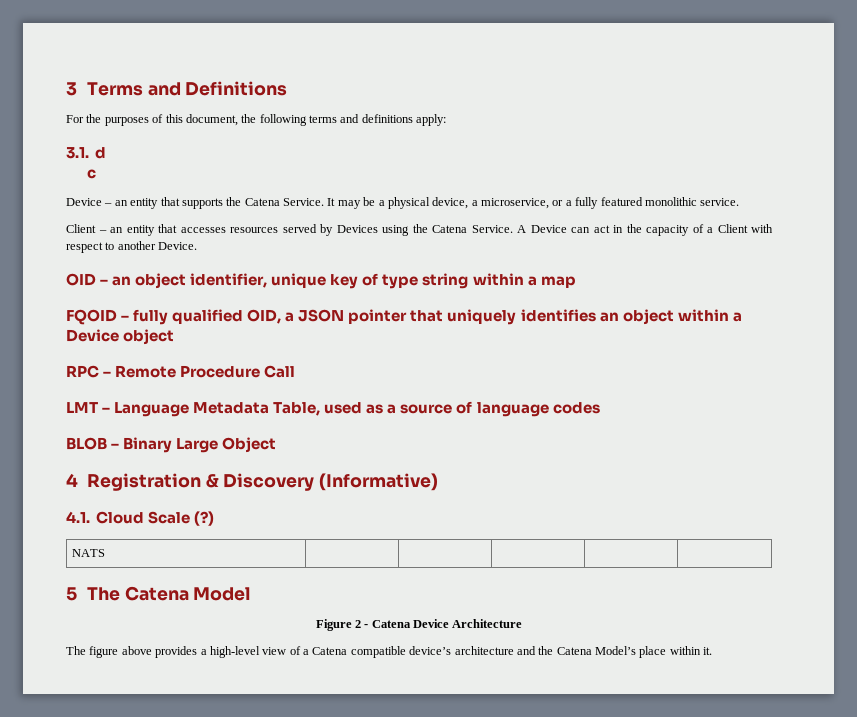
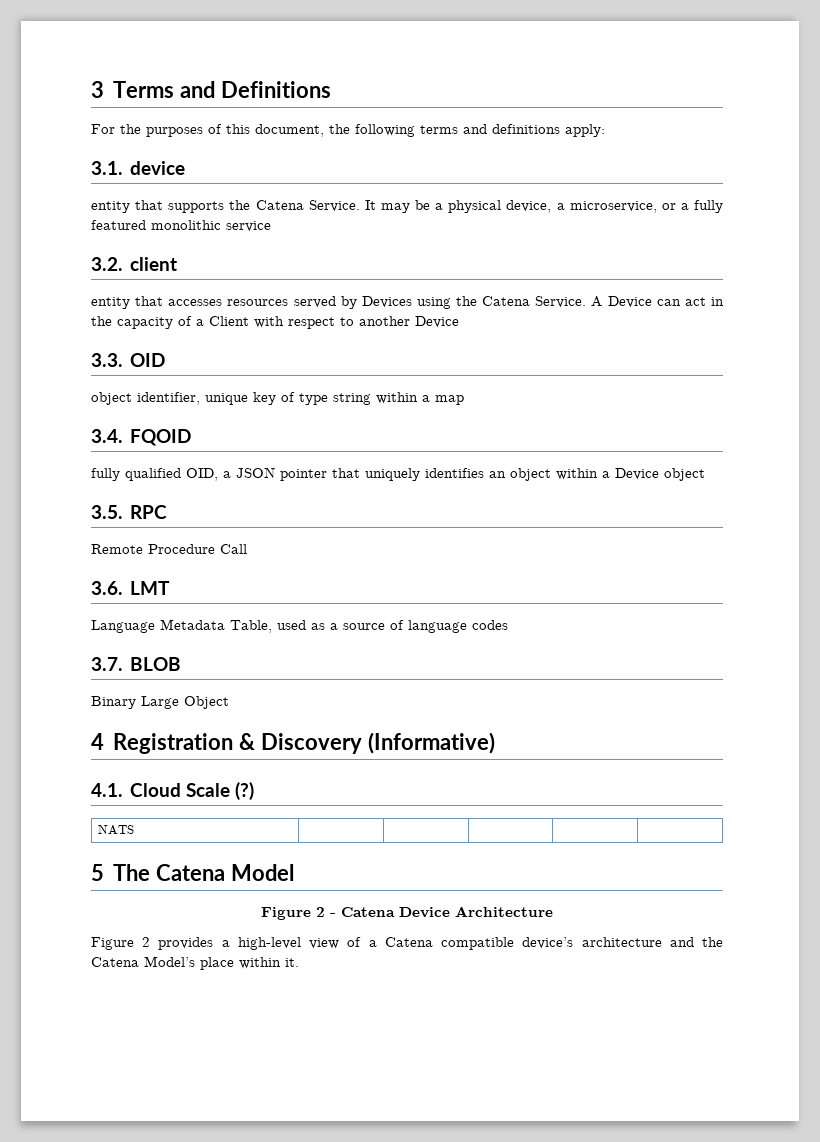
[95,147,107,159] [86,169,96,179] [66,198,128,206] d // c // Device – an -> [130,161,186,175] device //
[700,198,740,206] [66,224,123,233] service. // Client – an -> [226,221,271,232] [91,257,178,271] service // 3.2. client //
[158,242,198,250] Device. // -> [415,316,459,328] [91,353,123,367] Device // 3.3.
[100,276,132,286] – an -> (166, 360) //
(576, 282) none -> [91,429,123,443] 3.4.
[121,315,130,321] – -> (192, 437) //
(175, 337) none -> [91,505,123,519] 3.5.
[103,371,112,377] – -> (168, 512) //
(296, 371) none -> [91,581,123,595] 3.6.
[102,407,111,413] – -> (171, 588) //
(600, 408) none -> [91,657,123,671] 3.7.
[111,443,120,449] – -> (182, 664) //
[66,646,152,658] The figure above -> [91,937,151,950] Figure 2

